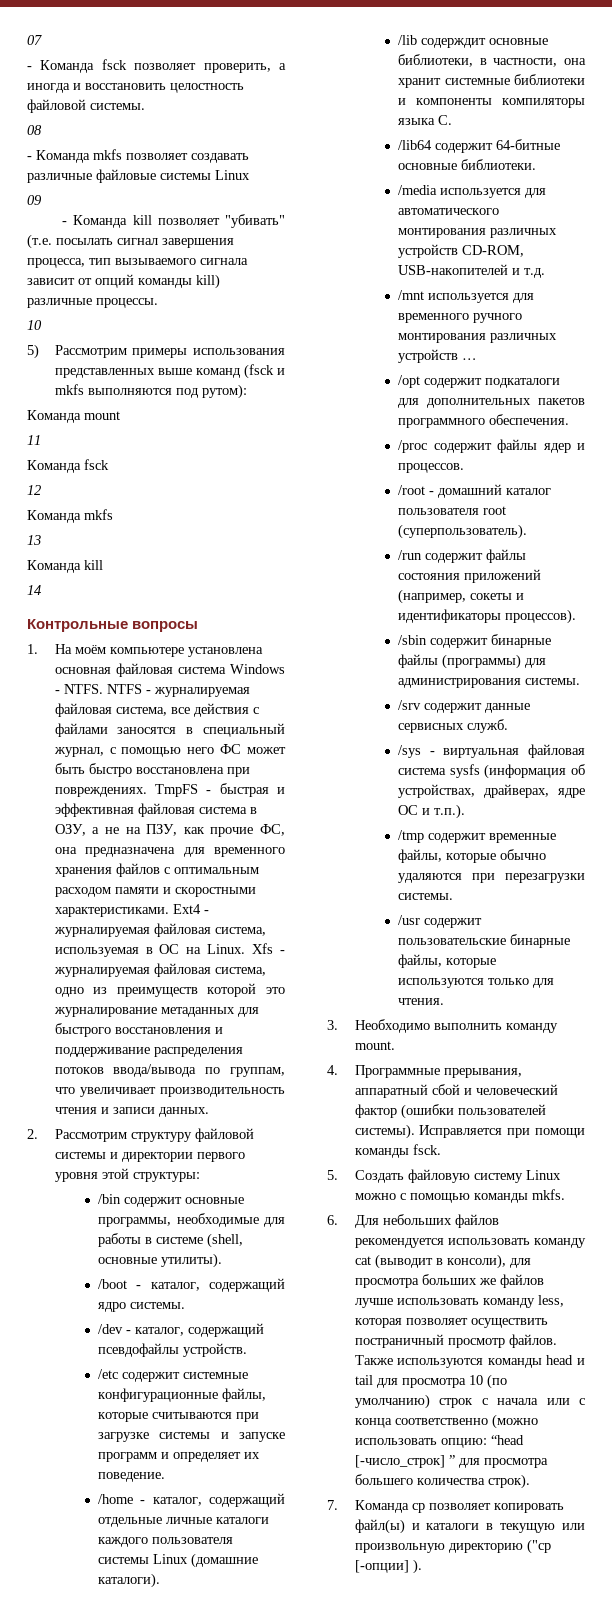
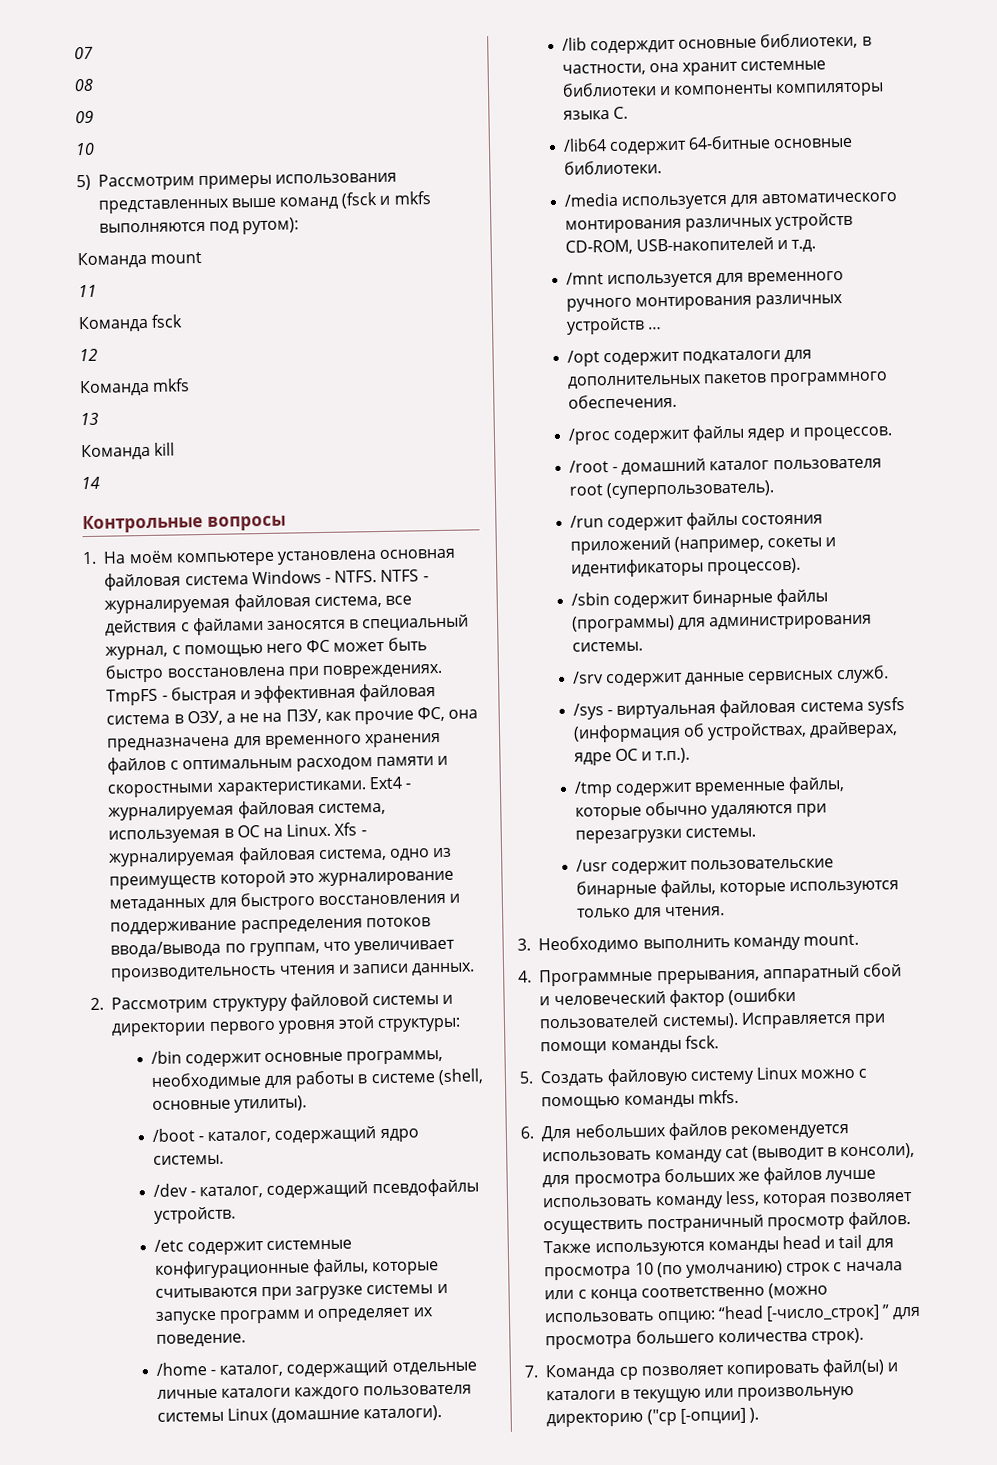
[27,59,286,73] [27,83,244,93] [27,99,145,113] [27,125,42,135] [27,149,249,163] [27,169,250,183] [27,195,42,205] [62,214,285,228] [27,234,234,249] [27,258,248,268] [27,274,220,289] [27,298,158,308] - Команда fsck позволяет проверить, а иногда и восстановить целостность файловой системы. // 08 // - Команда mkfs позволяет создавать различные файловые системы Linux // 09 // - Команда kill позволяет "убивать" (т.е. посылать сигнал завершения процесса, тип вызываемого сигнала зависит от опций команды kill) различные процессы. -> [74,78,93,92] [75,110,94,124] 08 // 09

